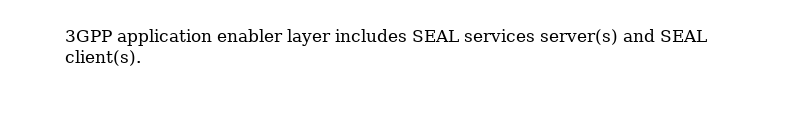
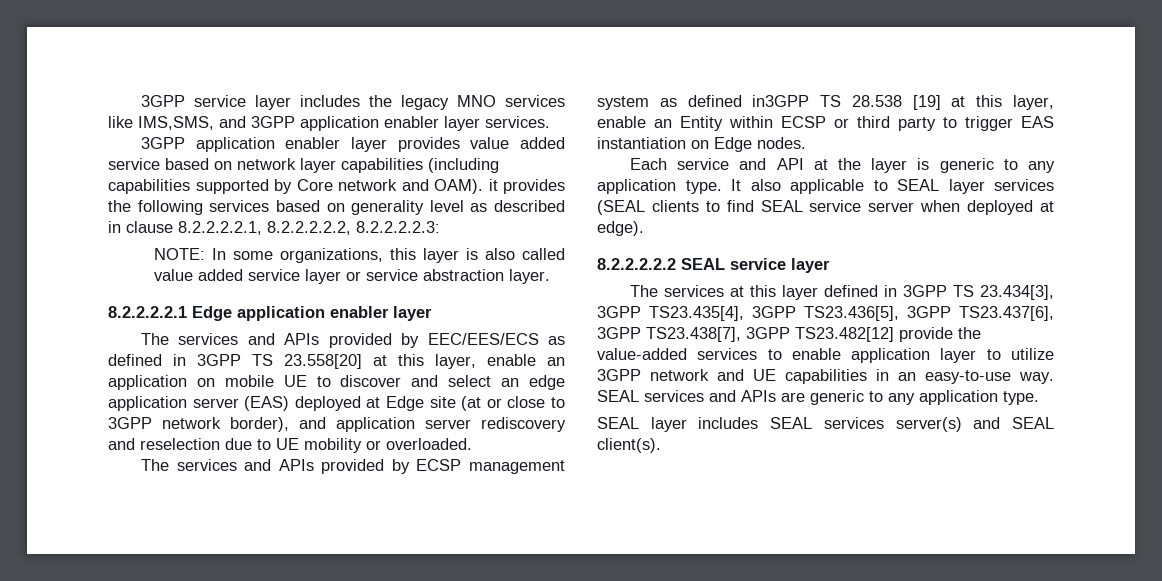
[65,29,283,46] 3GPP application enabler -> [141,95,565,110] [108,116,550,131] [141,137,565,152] [108,158,499,173] [108,179,565,194] [108,200,565,215] [108,221,440,235] [154,248,566,263] [154,269,551,284] [108,306,432,321] [141,333,565,348] [108,354,565,369] [108,375,566,390] [108,396,566,411] [108,417,566,432] [108,438,472,453] [141,459,565,474] [597,95,1054,110] [597,116,1054,131] [597,137,806,152] [630,158,1055,173] [597,179,1054,194] [597,200,1054,215] [597,221,644,236] [597,258,830,273] [630,285,1054,300] [597,306,1054,321] [597,327,981,342] [597,348,1054,363] [597,369,1054,384] [597,390,1039,405] [597,417,639,429] 3GPP service layer includes the legacy MNO services like IMS,SMS, and 3GPP application enabler layer services. // 3GPP application enabler layer provides value added service based on network layer capabilities (including capabilities supported by Core network and OAM). it provides the following services based on generality level as described in clause 8.2.2.2.2.1, 8.2.2.2.2.2, 8.2.2.2.2.3: // NOTE: In some organizations, this layer is also called value added service layer or service abstraction layer. // 8.2.2.2.2.1 Edge application enabler layer // The services and APIs provided by EEC/EES/ECS as defined in 3GPP TS 23.558[20] at this layer, enable an application on mobile UE to discover and select an edge application server (EAS) deployed at Edge site (at or close to 3GPP network border), and application server rediscovery and reselection due to UE mobility or overloaded. // The services and APIs provided by ECSP management system as defined in3GPP TS 28.538 [19] at this layer, enable an Entity within ECSP or third party to trigger EAS instantiation on Edge nodes. // Each service and API at the layer is generic to any application type. It also applicable to SEAL layer services (SEAL clients to find SEAL service server when deployed at edge). // 8.2.2.2.2.2 SEAL service layer // The services at this layer defined in 3GPP TS 23.434[3], 3GPP TS23.435[4], 3GPP TS23.436[5], 3GPP TS23.437[6], 3GPP TS23.438[7], 3GPP TS23.482[12] provide the value-added services to enable application layer to utilize 3GPP network and UE capabilities in an easy-to-use way. SEAL services and APIs are generic to any application type. // SEAL

